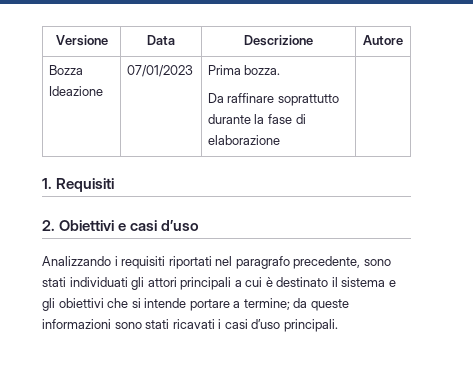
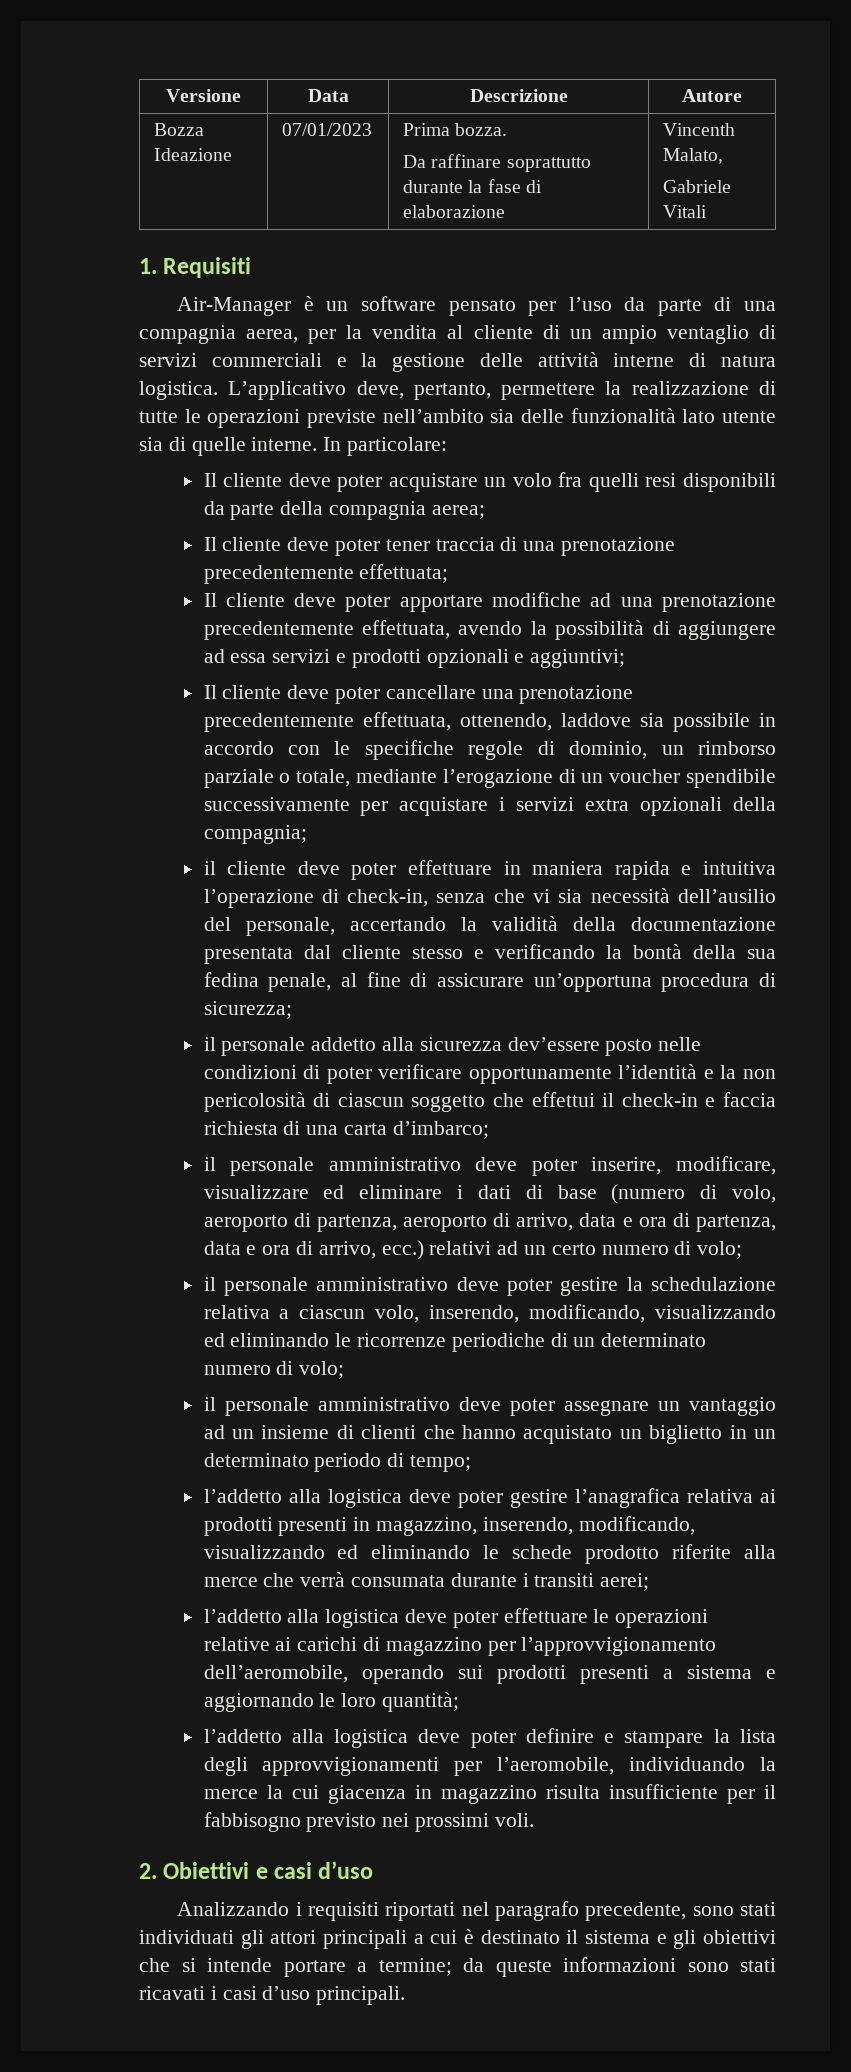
[42,178,115,192] // 1. Requisiti -> [663,123,736,136] [663,148,724,164] [663,180,732,193] [663,205,708,218] [139,257,252,278] [177,296,777,316] [139,325,776,344] [139,352,776,372] [139,381,776,400] [139,408,776,428] [139,437,448,456] [203,472,776,492] [203,501,485,520] [203,537,675,556] [203,564,449,584] [203,592,776,612] [203,620,776,640] [203,649,626,668] [203,685,634,704] [203,712,776,732] [203,740,776,760] [203,769,776,788] [203,797,776,816] [203,825,307,844] [203,860,776,880] [203,888,776,908] [203,916,776,936] [203,944,776,964] [203,972,776,992] [203,1001,292,1019] [203,1037,702,1056] [203,1064,776,1084] [203,1092,776,1112] [203,1121,489,1139] [203,1156,776,1176] [203,1184,777,1204] [203,1213,776,1232] [203,1240,743,1260] [203,1277,776,1296] [203,1304,776,1323] [203,1333,707,1352] [203,1361,345,1379] [203,1397,776,1416] [203,1425,776,1444] [203,1453,471,1472] [203,1488,776,1508] [203,1516,695,1536] [203,1544,776,1564] [203,1572,650,1591] [203,1608,709,1628] [203,1637,717,1656] [203,1665,776,1684] [203,1692,459,1712] [203,1728,777,1748] [203,1757,776,1776] [203,1784,776,1804] [203,1812,534,1832] Vincenth Malato, // Gabriele Vitali // 1. Requisiti // Air-Manager è un software pensato per l’uso da parte di una compagnia aerea, per la vendita al cliente di un ampio ventaglio di servizi commerciali e la gestione delle attività interne di natura logistica. L’applicativo deve, pertanto, permettere la realizzazione di tutte le operazioni previste nell’ambito sia delle funzionalità lato utente sia di quelle interne. In particolare: // Il cliente deve poter acquistare un volo fra quelli resi disponibili da parte della compagnia aerea; // Il cliente deve poter tener traccia di una prenotazione precedentemente effettuata; // Il cliente deve poter apportare modifiche ad una prenotazione precedentemente effettuata, avendo la possibilità di aggiungere ad essa servizi e prodotti opzionali e aggiuntivi; // Il cliente deve poter cancellare una prenotazione precedentemente effettuata, ottenendo, laddove sia possibile in accordo con le specifiche regole di dominio, un rimborso parziale o totale, mediante l’erogazione di un voucher spendibile successivamente per acquistare i servizi extra opzionali della compagnia; // il cliente deve poter effettuare in maniera rapida e intuitiva l’operazione di check-in, senza che vi sia necessità dell’ausilio del personale, accertando la validità della documentazione presentata dal cliente stesso e verificando la bontà della sua fedina penale, al fine di assicurare un’opportuna procedura di sicurezza; // il personale addetto alla sicurezza dev’essere posto nelle condizioni di poter verificare opportunamente l’identità e la non pericolosità di ciascun soggetto che effettui il check-in e faccia richiesta di una carta d’imbarco; // il personale amministrativo deve poter inserire, modificare, visualizzare ed eliminare i dati di base (numero di volo, aeroporto di partenza, aeroporto di arrivo, data e ora di partenza, data e ora di arrivo, ecc.) relativi ad un certo numero di volo; // il personale amministrativo deve poter gestire la schedulazione relativa a ciascun volo, inserendo, modificando, visualizzando ed eliminando le ricorrenze periodiche di un determinato numero di volo; // il personale amministrativo deve poter assegnare un vantaggio ad un insieme di clienti che hanno acquistato un biglietto in un determinato periodo di tempo; // l’addetto alla logistica deve poter gestire l’anagrafica relativa ai prodotti presenti in magazzino, inserendo, modificando, visualizzando ed eliminando le schede prodotto riferite alla merce che verrà consumata durante i transiti aerei; // l’addetto alla logistica deve poter effettuare le operazioni relative ai carichi di magazzino per l’approvvigionamento dell’aeromobile, operando sui prodotti presenti a sistema e aggiornando le loro quantità; // l’addetto alla logistica deve poter definire e stampare la lista degli approvvigionamenti per l’aeromobile, individuando la merce la cui giacenza in magazzino risulta insufficiente per il fabbisogno previsto nei prossimi voli.

